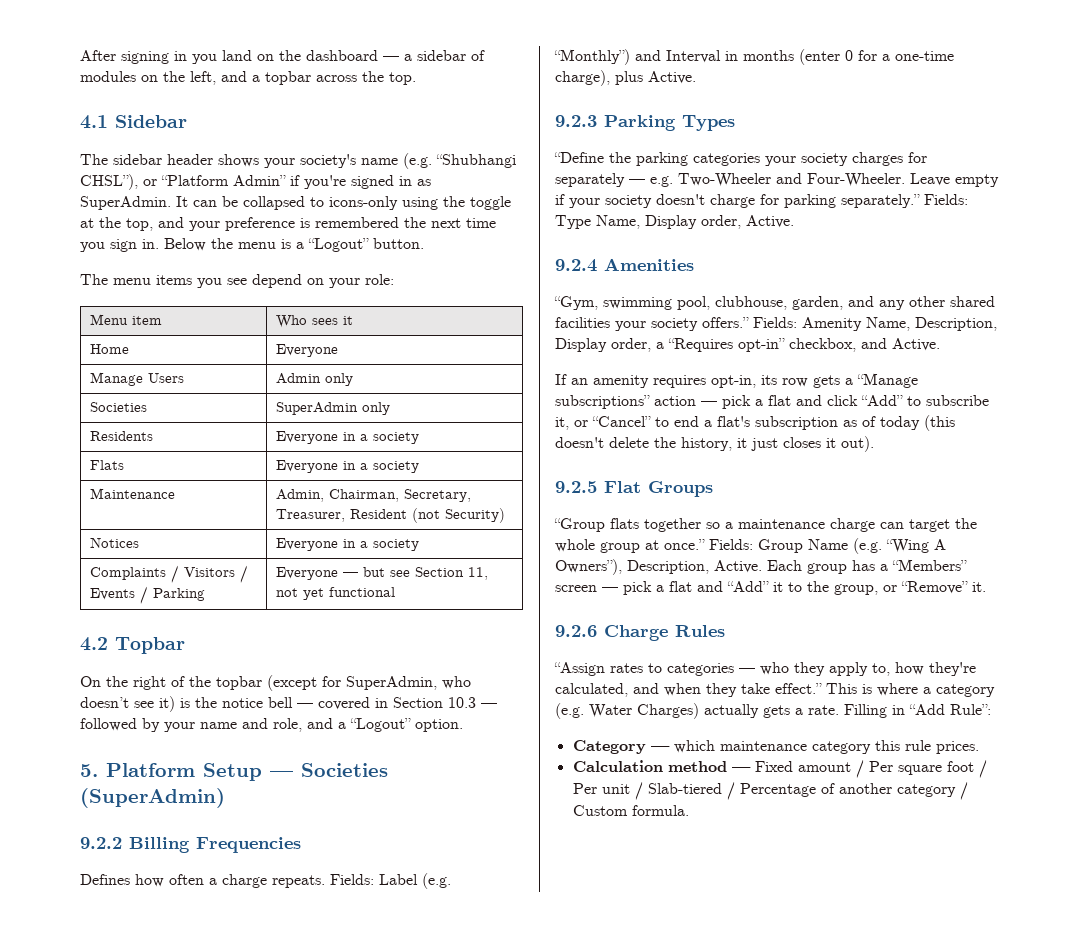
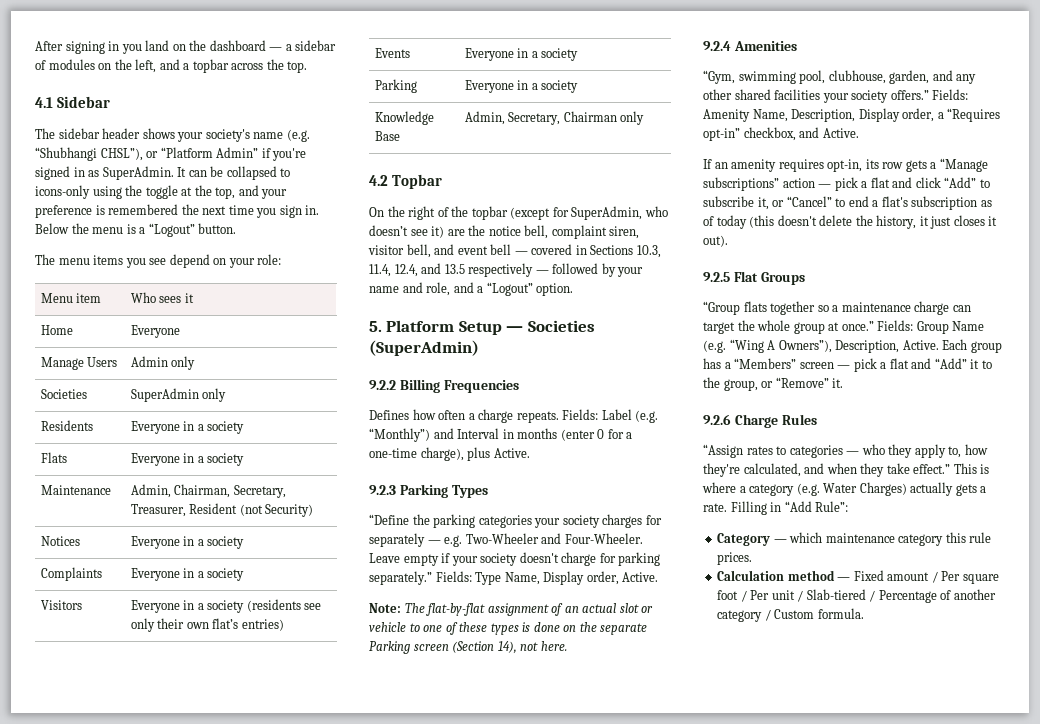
[171,565,249,583] [90,586,206,604] [276,567,489,580] [276,587,396,600] / Visitors / Events / Parking | Everyone — but see Section 11, not yet functional -> [130,568,245,581] [40,600,82,610] [130,599,322,613] [130,618,284,632] [374,48,410,58] [464,48,579,61] [374,79,417,93] [464,80,579,93] [374,111,434,125] [374,131,400,141] [464,111,645,125] | Everyone in a society // Visitors | Everyone in a society (residents see only their own flat’s entries) // Events | Everyone in a society // Parking | Everyone in a society // Knowledge Base | Admin, Secretary, Chairman only
[180,698,190,708] is -> [447,229,465,236] are
[268,697,476,710] bell — covered in Section 10.3 -> [524,225,640,239] [368,244,661,258] [369,263,534,277] bell, complaint siren, visitor bell, and event bell — covered in Sections 10.3, 11.4, 12.4, and 13.5 respectively
(794, 221) none -> [369,603,654,616] [369,622,648,635] [369,641,567,654] // Note: The flat-by-flat assignment of an actual slot or vehicle to one of these types is done on the separate Parking screen (Section 14), not here.

